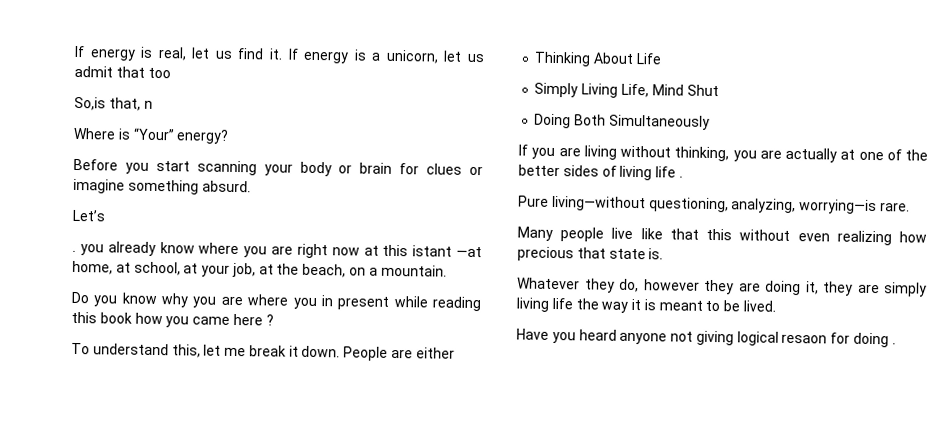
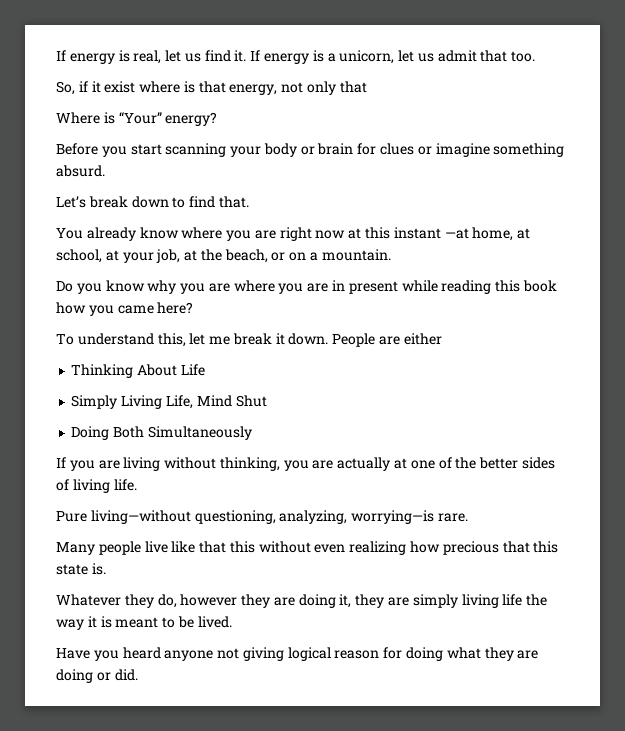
[147,67,171,79] [74,96,153,111] too // So,is that, n -> [511,51,536,62] [56,81,367,95] too. // So, if it exist where is that energy, not only that
[72,244,104,256] // . you -> [88,196,249,208] [56,228,83,239] break down to find that. // You
[412,245,453,257] istant -> [393,227,441,239] instant
(347, 270) none -> [271,252,286,261] or
(317, 303) none -> [307,283,329,292] are
[232,313,274,326] here ? -> [157,302,194,314] here?
[655,166,683,178] life . -> [113,479,137,491] life.
(606, 253) none -> [533,541,559,553] this
[781,333,828,344] resaon -> [334,650,380,659] reason
[891,342,896,345] . -> [446,647,539,661] [56,669,138,683] what they are doing or did.

